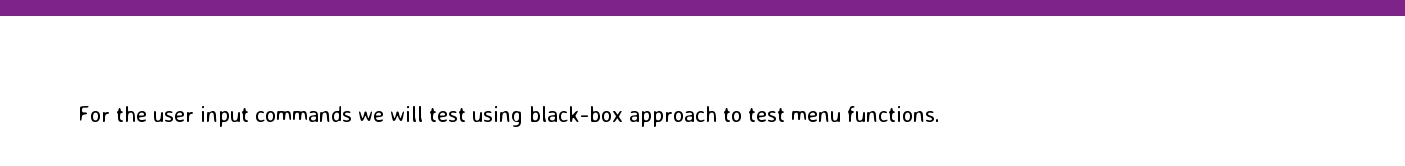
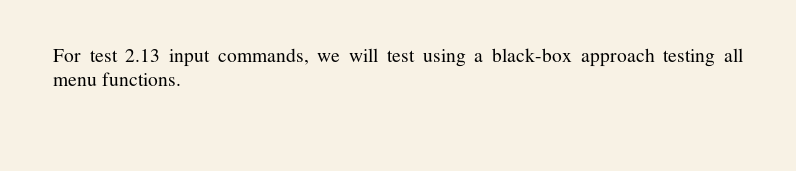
[115,106,352,127] the user input commands -> [89,48,309,67] test 2.13 input commands,
(523, 116) none -> [474,53,484,62] a
[722,108,785,122] to test -> [663,48,744,67] testing all

